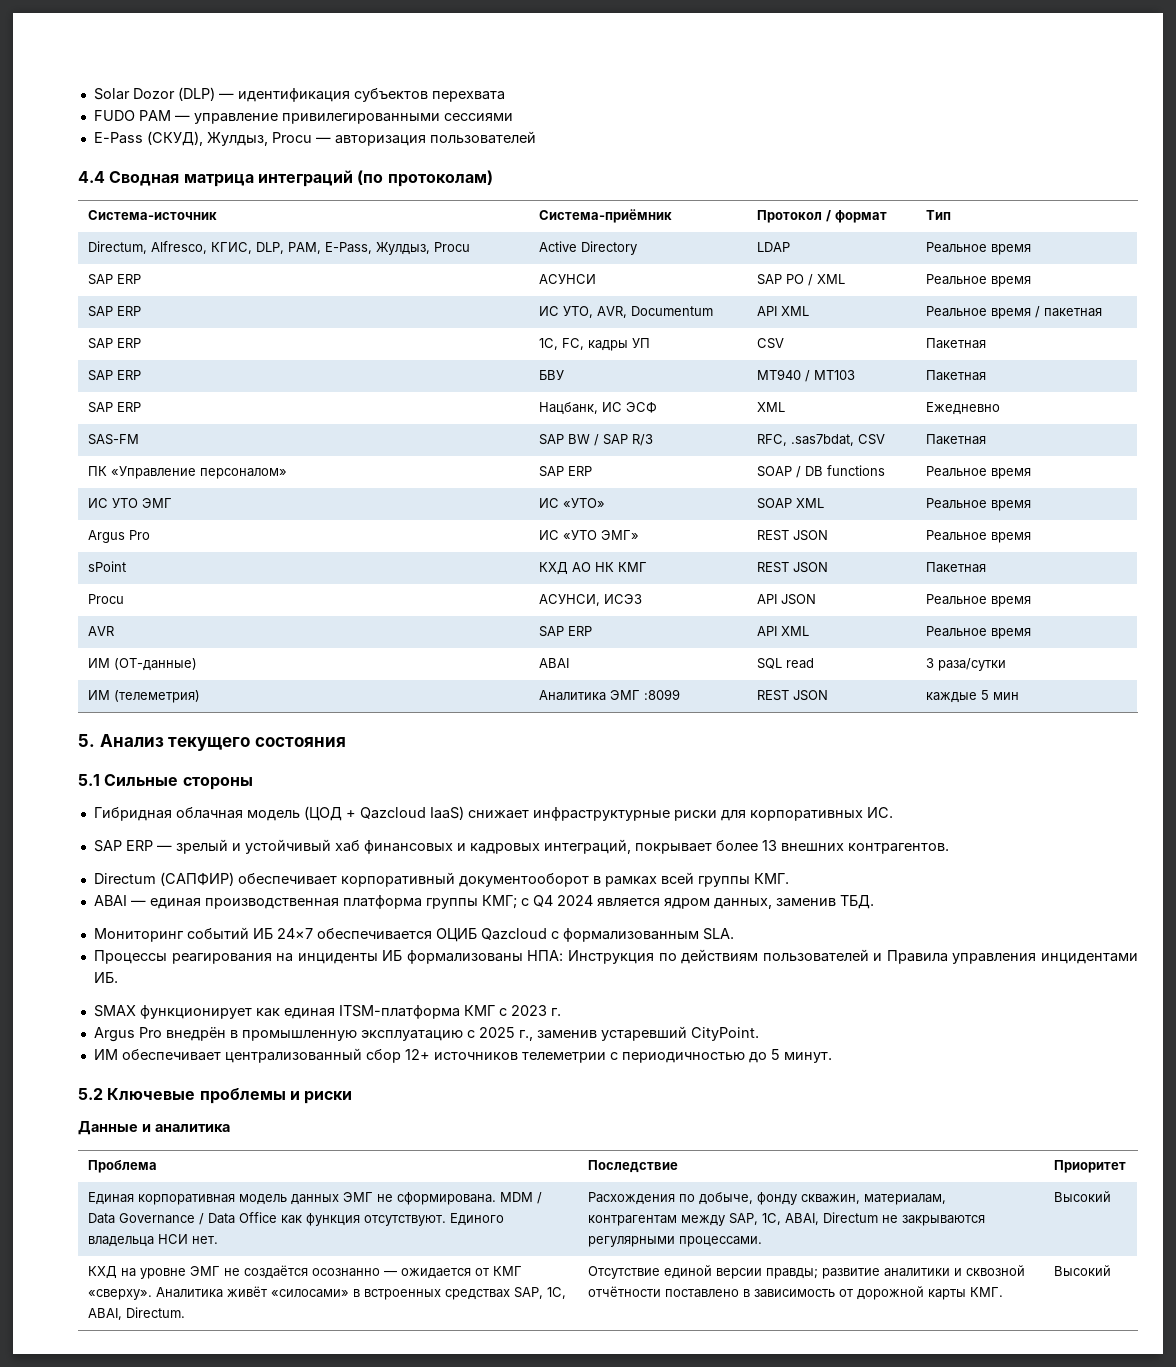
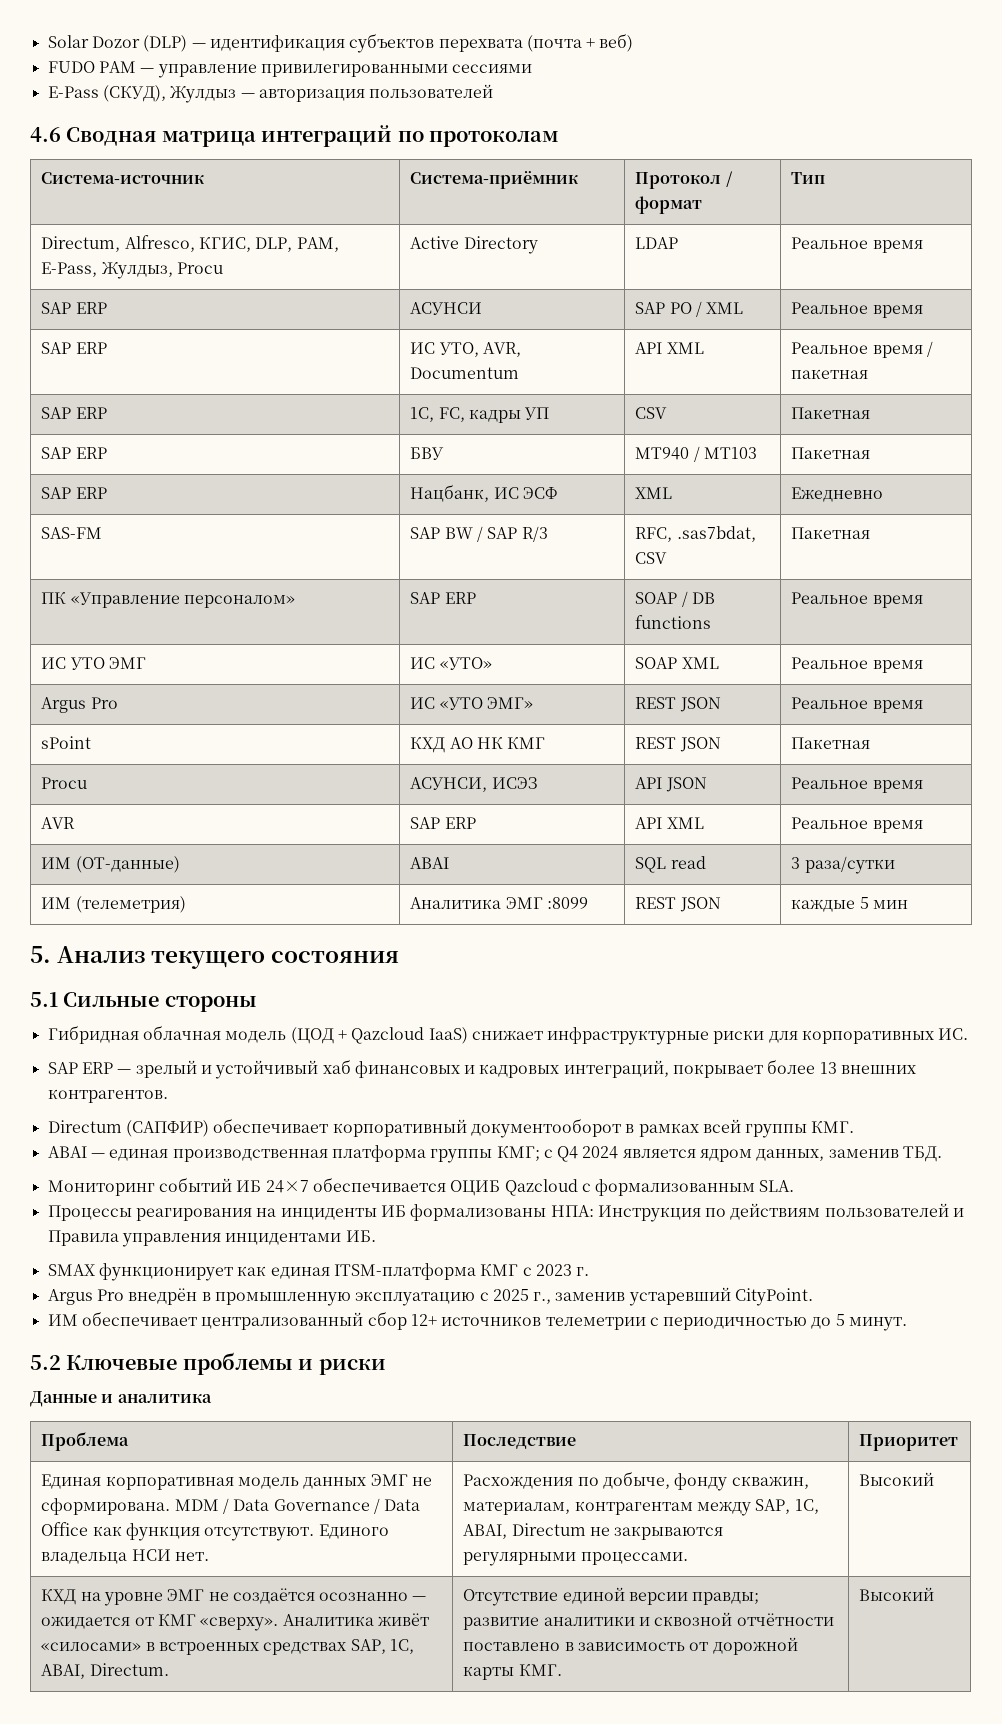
(505, 96) none -> [526,33,634,52] (почта + веб)
[206,132,312,146] Жулдыз, Procu -> [170,86,237,103] Жулдыз
[78,171,105,183] 4.4 -> [30,127,61,142] 4.6
[357,170,493,187] (по протоколам) -> [397,131,558,147] по протоколам

